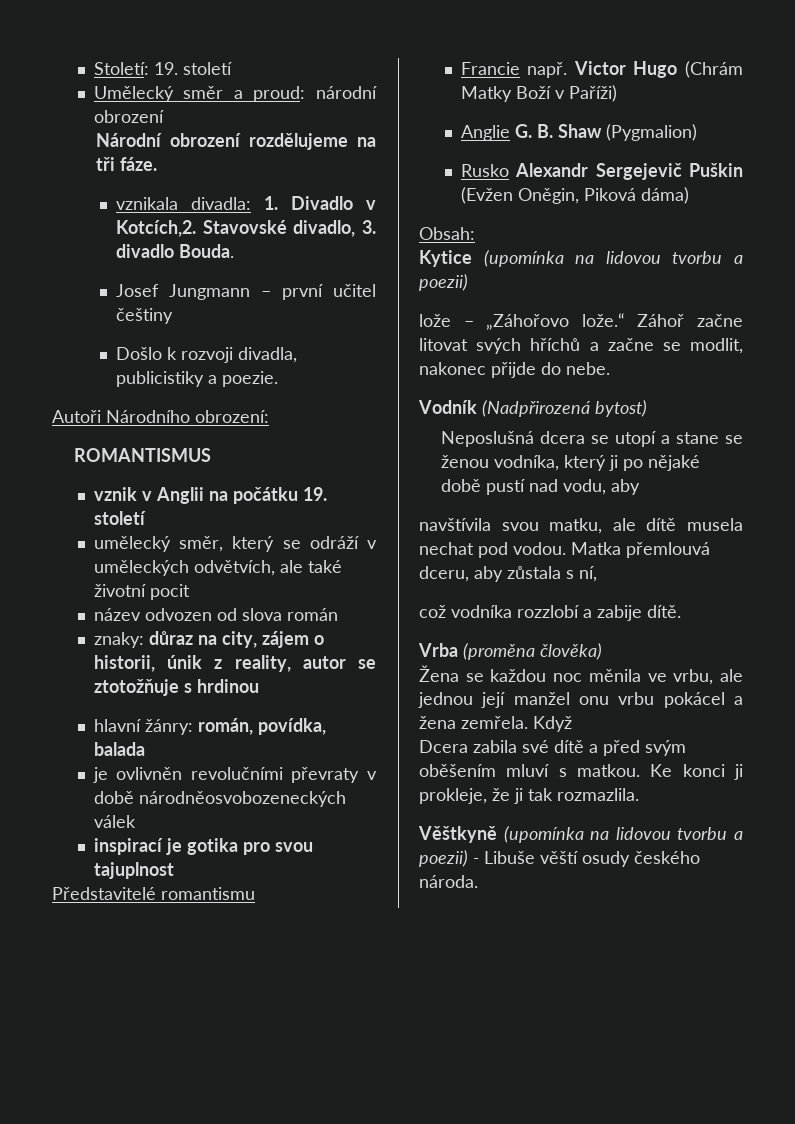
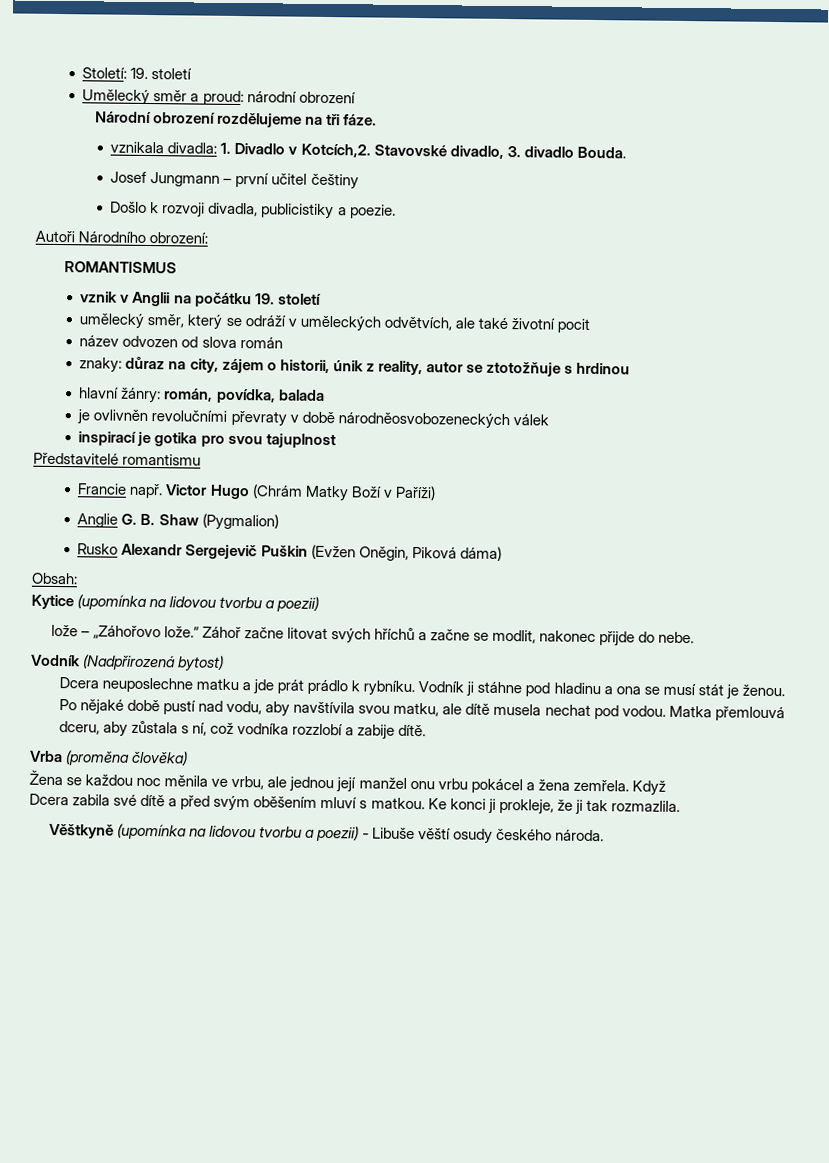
[441,431,743,447] [441,455,644,471] Neposlušná dcera se utopí a stane se ženou vodníka, který ji po -> [58,677,785,700] [58,699,77,711] Dcera neuposlechne matku a jde prát prádlo k rybníku. Vodník ji stáhne pod hladinu a ona se musí stát je ženou. Po
(641, 487) // -> (291, 709) none
(597, 574) // -> (208, 729) none

